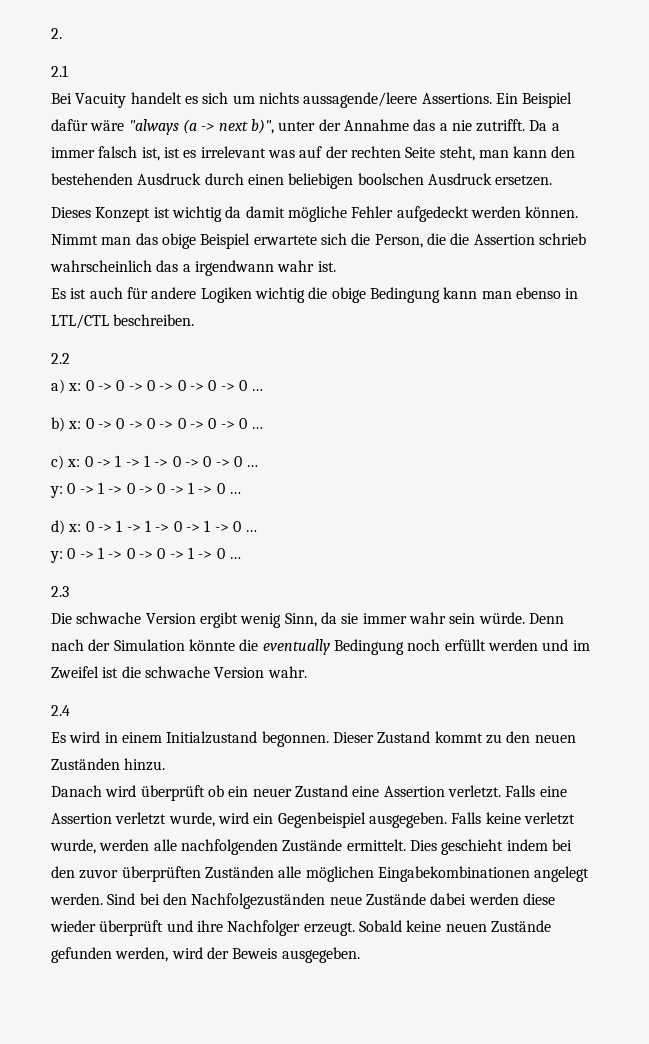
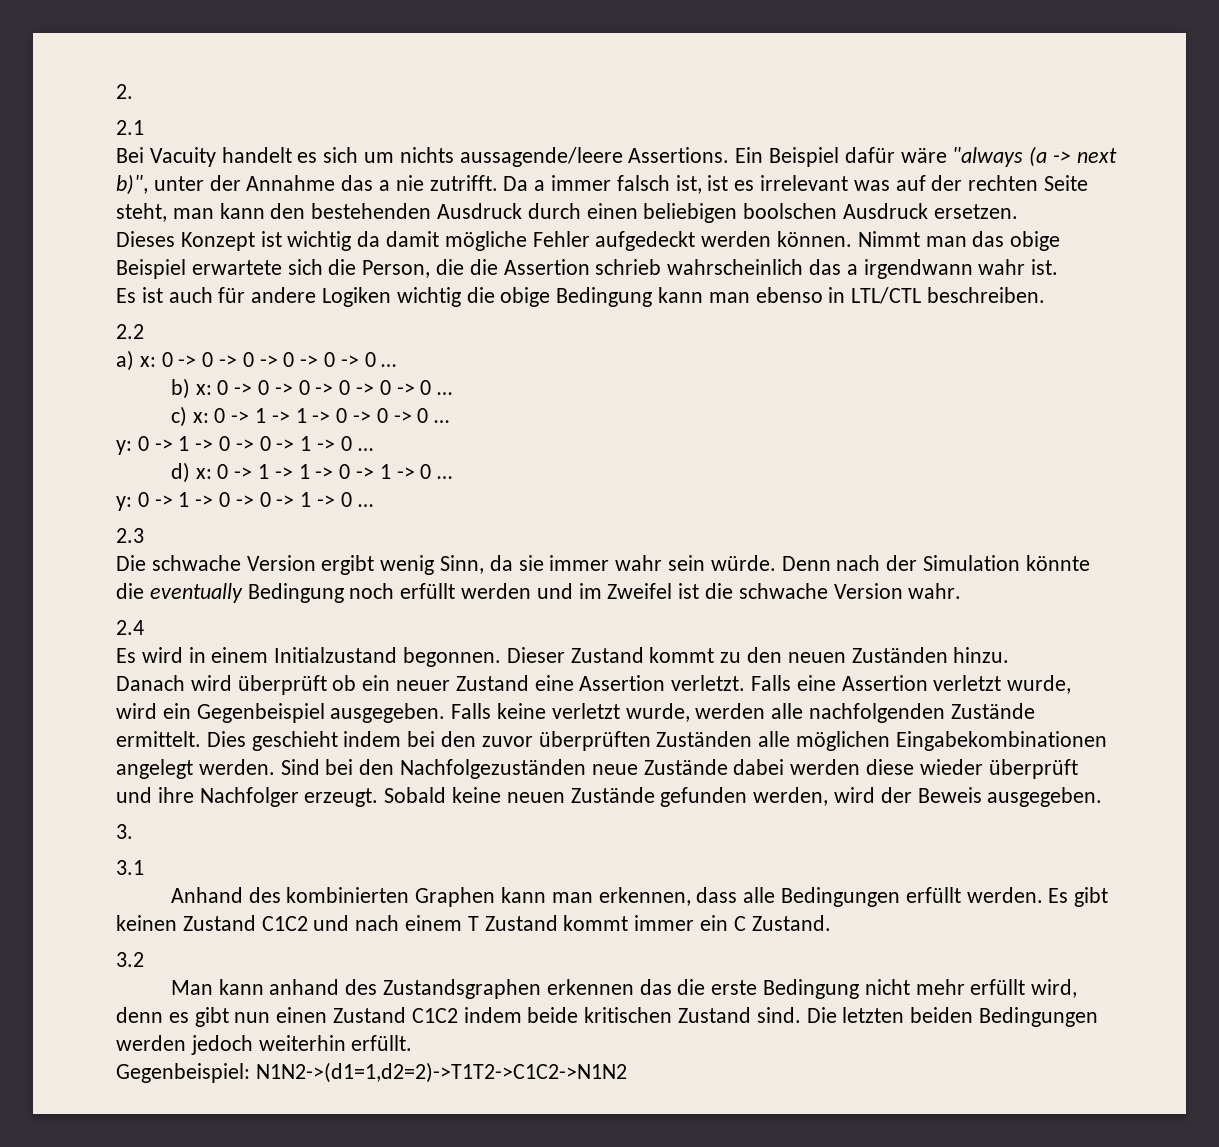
(360, 955) none -> [116,824,133,839] [116,860,144,875] [170,887,1109,907] [116,915,831,931] [116,952,144,967] [170,979,1078,999] [116,1007,1099,1027] [116,1035,413,1055] [116,1062,627,1083] // 3. // 3.1 // Anhand des kombinierten Graphen kann man erkennen, dass alle Bedingungen erfüllt werden. Es gibt keinen Zustand C1C2 und nach einem T Zustand kommt immer ein C Zustand. // 3.2 // Man kann anhand des Zustandsgraphen erkennen das die erste Bedingung nicht mehr erfüllt wird, denn es gibt nun einen Zustand C1C2 indem beide kritischen Zustand sind. Die letzten beiden Bedingungen werden jedoch weiterhin erfüllt. // Gegenbeispiel: N1N2->(d1=1,d2=2)->T1T2->C1C2->N1N2

